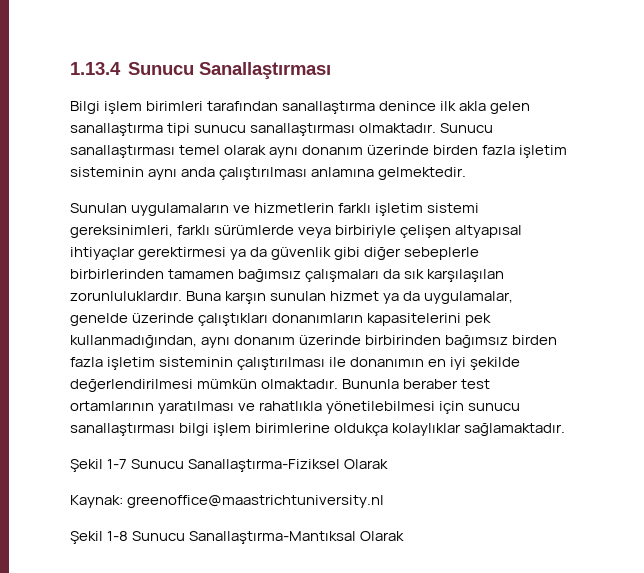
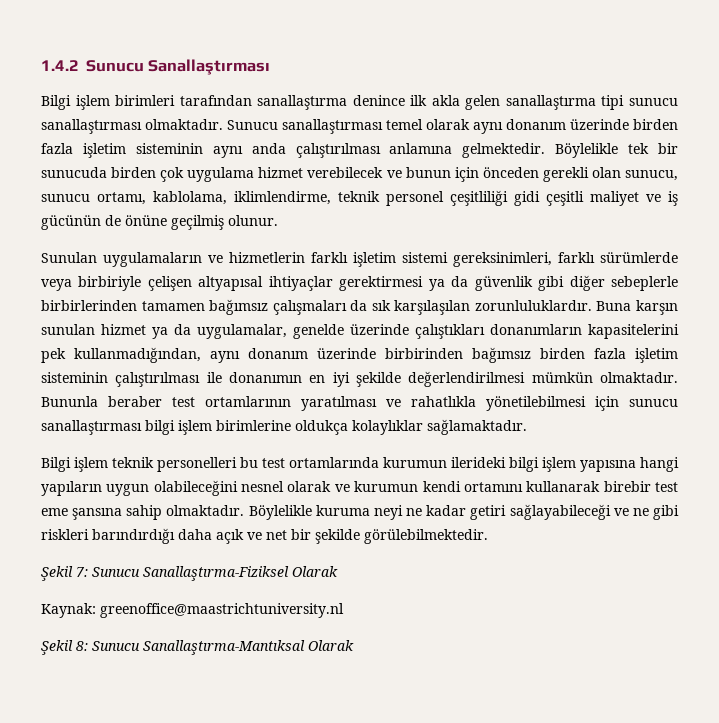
[70,62,121,75] 1.13.4 -> [41,60,79,71] 1.4.2
(467, 173) none -> [555,143,678,158] [41,167,678,182] [41,190,678,206] [41,215,278,230] Böylelikle tek bir sunucuda birden çok uygulama hizmet verebilecek ve bunun için önceden gerekli olan sunucu, sunucu ortamı, kablolama, iklimlendirme, teknik personel çeşitliliği gidi çeşitli maliyet ve iş gücünün de önüne geçilmiş olunur.
[70,459,128,472] // Şekil 1-7 -> [41,457,679,472] [41,480,679,496] [41,504,679,520] [41,528,488,544] [41,566,88,581] // Bilgi işlem teknik personelleri bu test ortamlarında kurumun ilerideki bilgi işlem yapısına hangi yapıların uygun olabileceğini nesnel olarak ve kurumun kendi ortamını kullanarak birebir test eme şansına sahip olmaktadır. Böylelikle kuruma neyi ne kadar getiri sağlayabileceği ve ne gibi riskleri barındırdığı daha açık ve net bir şekilde görülebilmektedir. // Şekil 7:
[107,531,129,541] 1-8 -> [76,641,88,651] 8:

